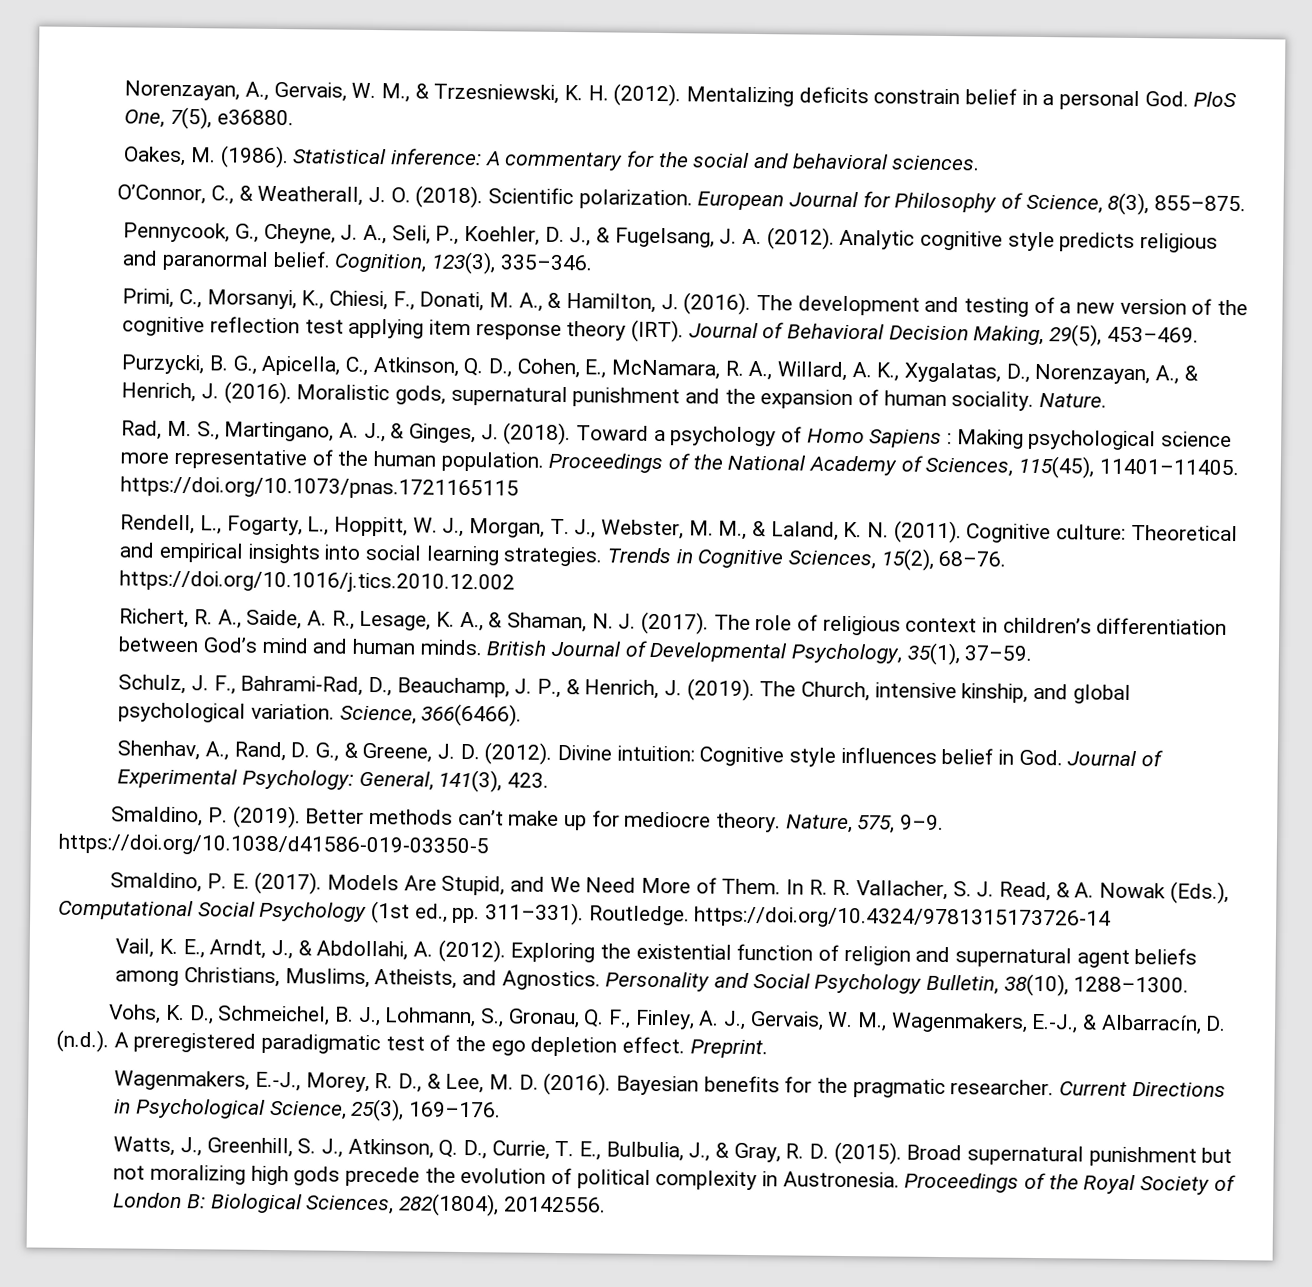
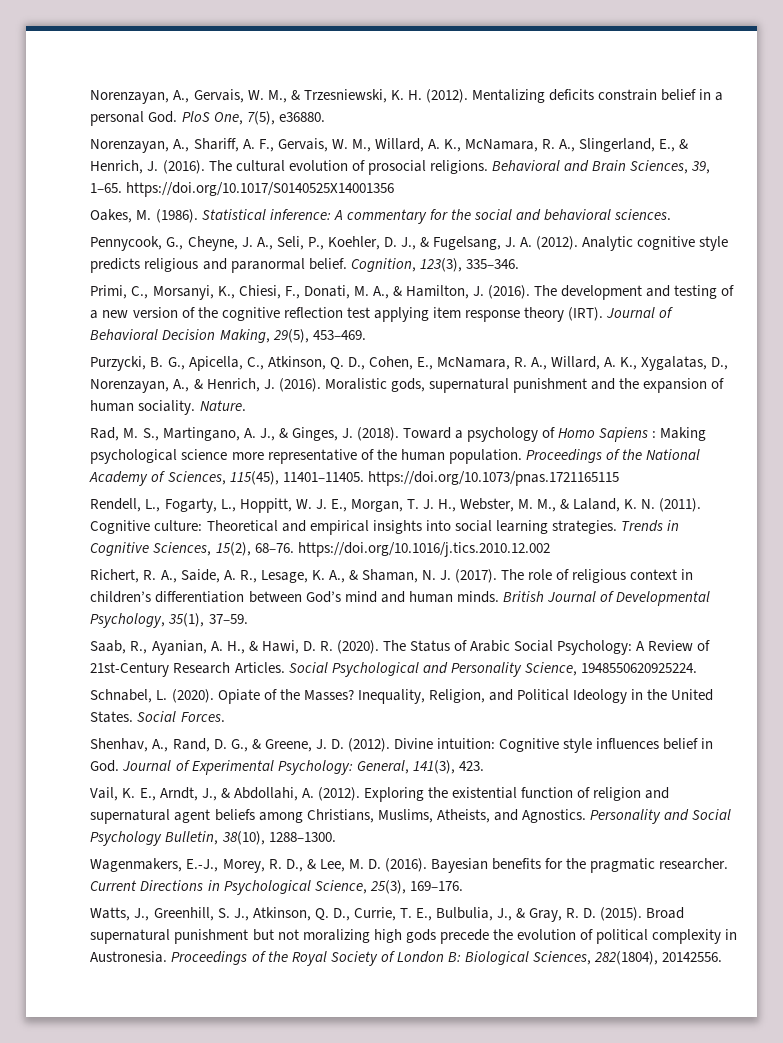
(294, 117) none -> [90,138,689,153] [90,160,711,175] [90,182,395,197] // Norenzayan, A., Shariff, A. F., Gervais, W. M., Willard, A. K., McNamara, R. A., Slingerland, E., & Henrich, J. (2016). The cultural evolution of prosocial religions. Behavioral and Brain Sciences, 39, 1–65. https://doi.org/10.1017/S0140525X14001356
[117,184,1246,216] // O’Connor, C., & Weatherall, J. O. (2018). Scientific polarization. European Journal for Philosophy of Science, 8(3), 855–875. -> (672, 214) none
[442,517,597,539] J., Morgan, T. J., -> [315,499,456,512] J. E., Morgan, T. J. H.,
[118,674,1131,704] [118,702,523,727] Schulz, J. F., Bahrami-Rad, D., Beauchamp, J. P., & Henrich, J. (2019). The Church, intensive kinship, and global psychological variation. Science, 366(6466). -> [90,640,711,655] [90,662,697,677] [90,689,714,704] [90,711,225,723] Saab, R., Ayanian, A. H., & Hawi, D. R. (2020). The Status of Arabic Social Psychology: A Review of 21st-Century Research Articles. Social Psychological and Personality Science, 1948550620925224. // Schnabel, L. (2020). Opiate of the Masses? Inequality, Religion, and Political Ideology in the United States. Social Forces.
[111,805,944,834] [58,833,489,858] [110,871,1229,905] [58,899,1112,930] // Smaldino, P. (2019). Better methods can’t make up for mediocre theory. Nature, 575, 9–9. https://doi.org/10.1038/d41586-019-03350-5 // Smaldino, P. E. (2017). Models Are Stupid, and We Need More of Them. In R. R. Vallacher, S. J. Read, & A. Nowak (Eds.), Computational Social Psychology (1st ed., pp. 311–331). Routledge. https://doi.org/10.4324/9781315173726-14 -> (484, 766) none
[108,1004,1227,1035] [56,1029,768,1059] // Vohs, K. D., Schmeichel, B. J., Lohmann, S., Gronau, Q. F., Finley, A. J., Gervais, W. M., Wagenmakers, E.-J., & Albarracín, D. (n.d.). A preregistered paradigmatic test of the ego depletion effect. Preprint. -> (336, 837) none

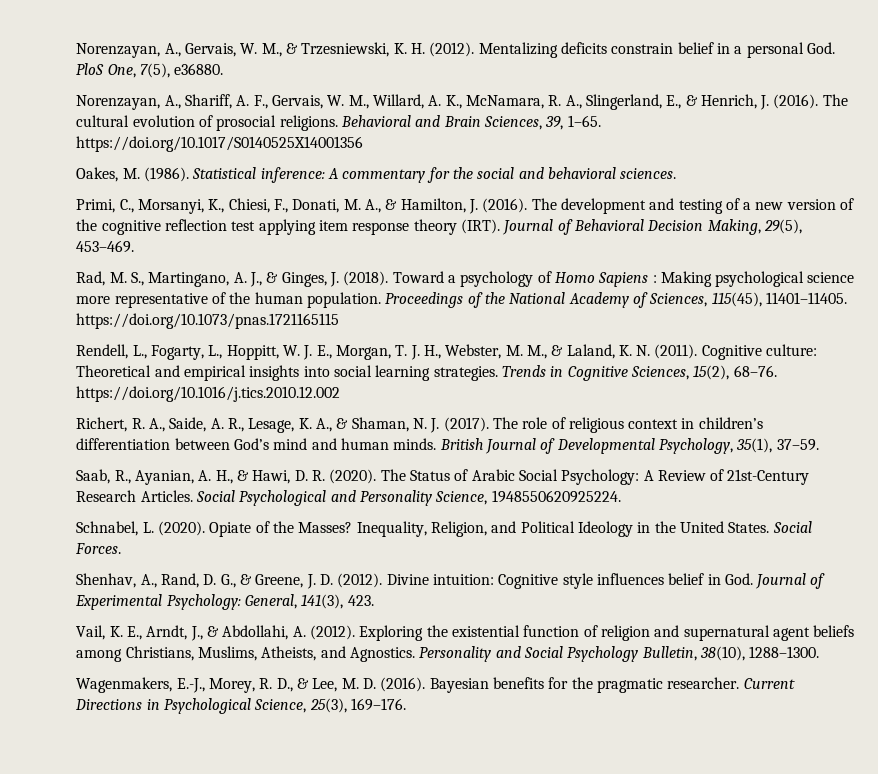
[90,236,729,251] [90,258,519,273] // Pennycook, G., Cheyne, J. A., Seli, P., Koehler, D. J., & Fugelsang, J. A. (2012). Analytic cognitive style predicts religious and paranormal belief. Cognition, 123(3), 335–346. -> (677, 173) none
[90,356,729,371] [90,378,725,393] [90,400,246,415] // Purzycki, B. G., Apicella, C., Atkinson, Q. D., Cohen, E., McNamara, R. A., Willard, A. K., Xygalatas, D., Norenzayan, A., & Henrich, J. (2016). Moralistic gods, supernatural punishment and the expansion of human sociality. Nature. -> (135, 246) none
[90,907,685,922] [90,929,738,944] [90,951,723,966] // Watts, J., Greenhill, S. J., Atkinson, Q. D., Currie, T. E., Bulbulia, J., & Gray, R. D. (2015). Broad supernatural punishment but not moralizing high gods precede the evolution of political complexity in Austronesia. Proceedings of the Royal Society of London B: Biological Sciences, 282(1804), 20142556. -> (407, 704) none

